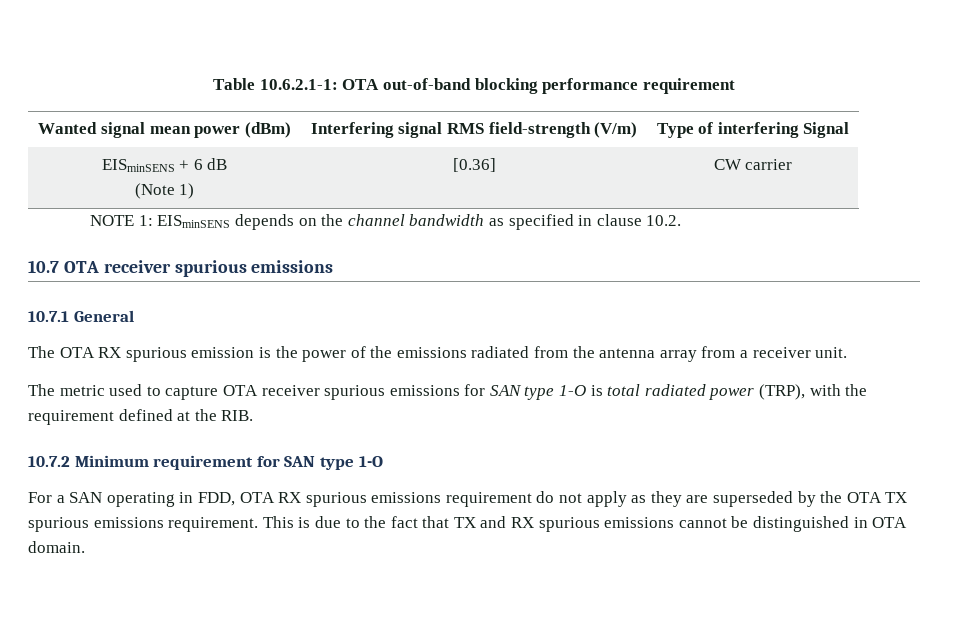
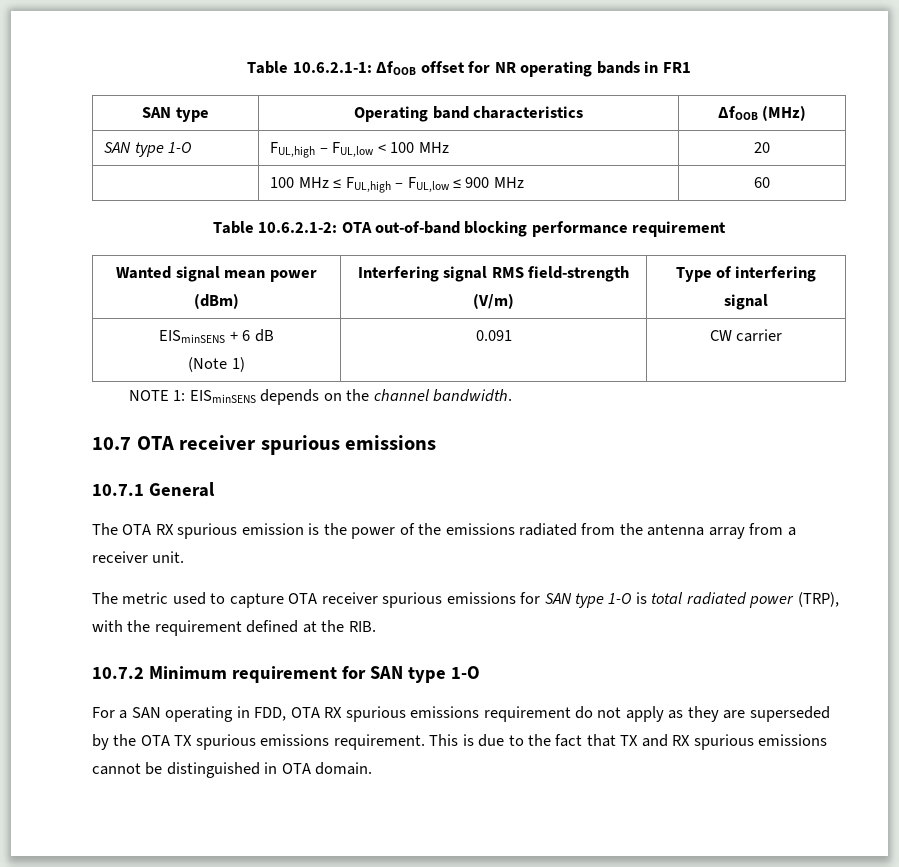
(338, 84) none -> [376,61,691,77] [142,107,209,122] [354,106,583,122] [717,105,807,121] [104,142,192,157] [270,142,449,158] [754,142,770,153] [270,177,524,193] [754,177,770,188] [212,221,338,234] ΔfOOB offset for NR operating bands in FR1 // SAN type | Operating band characteristics | ΔfOOB (MHz) // SAN type 1-O | FUL,high – FUL,low < 100 MHz | 20 // | 100 MHz ≤ FUL,high – FUL,low ≤ 900 MHz | 60 // Table 10.6.2.1-2:
[803,122,850,138] Signal -> [724,294,768,310] signal
[452,158,496,172] [0.36] -> [475,330,512,341] 0.091
[409,214,682,230] bandwidth as specified in clause 10.2. -> [433,389,513,402] bandwidth.

